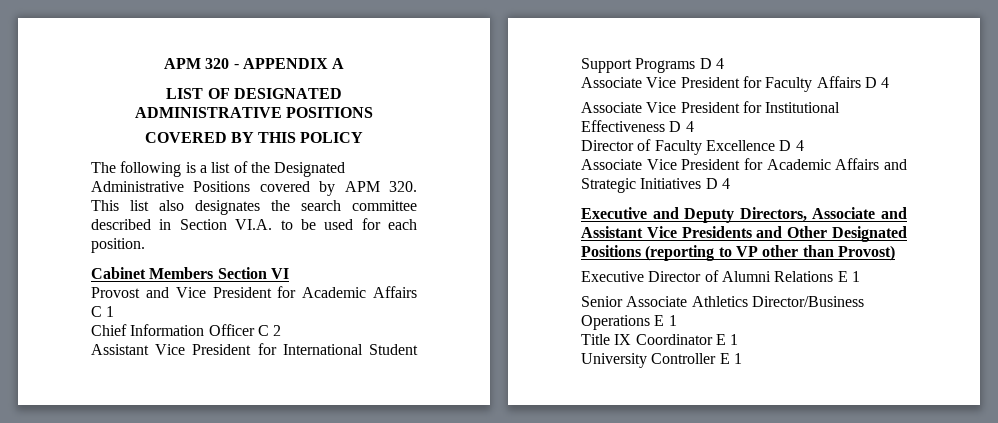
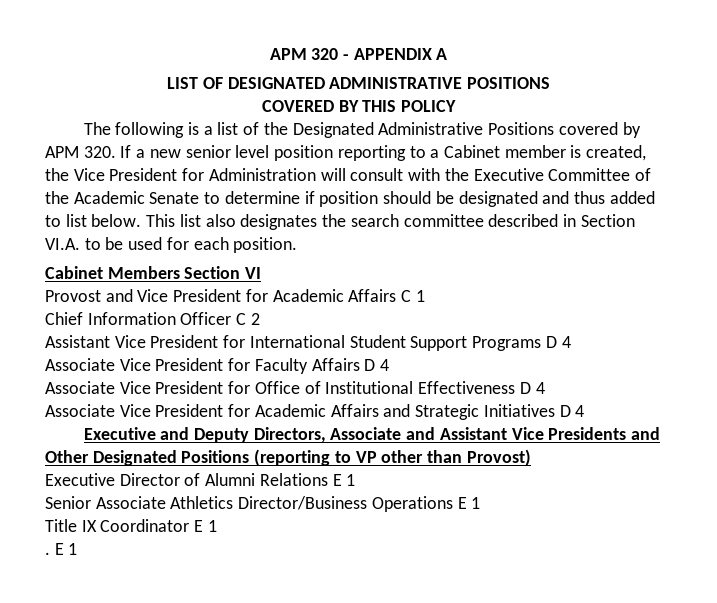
(417, 186) none -> [120,145,647,161] [45,168,651,181] [45,191,655,207] [45,214,142,227] If a new senior level position reporting to a Cabinet member is created, the Vice President for Administration will consult with the Executive Committee of the Academic Senate to determine if position should be designated and thus added to list below.
(762, 107) none -> [254,381,321,394] Office of
[581,139,804,155] // Director of Faculty Excellence D 4 -> (545, 388) none
[581,353,717,368] University Controller -> [45,552,50,555] .

